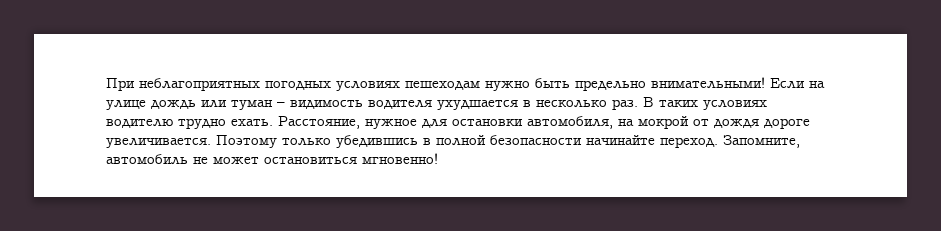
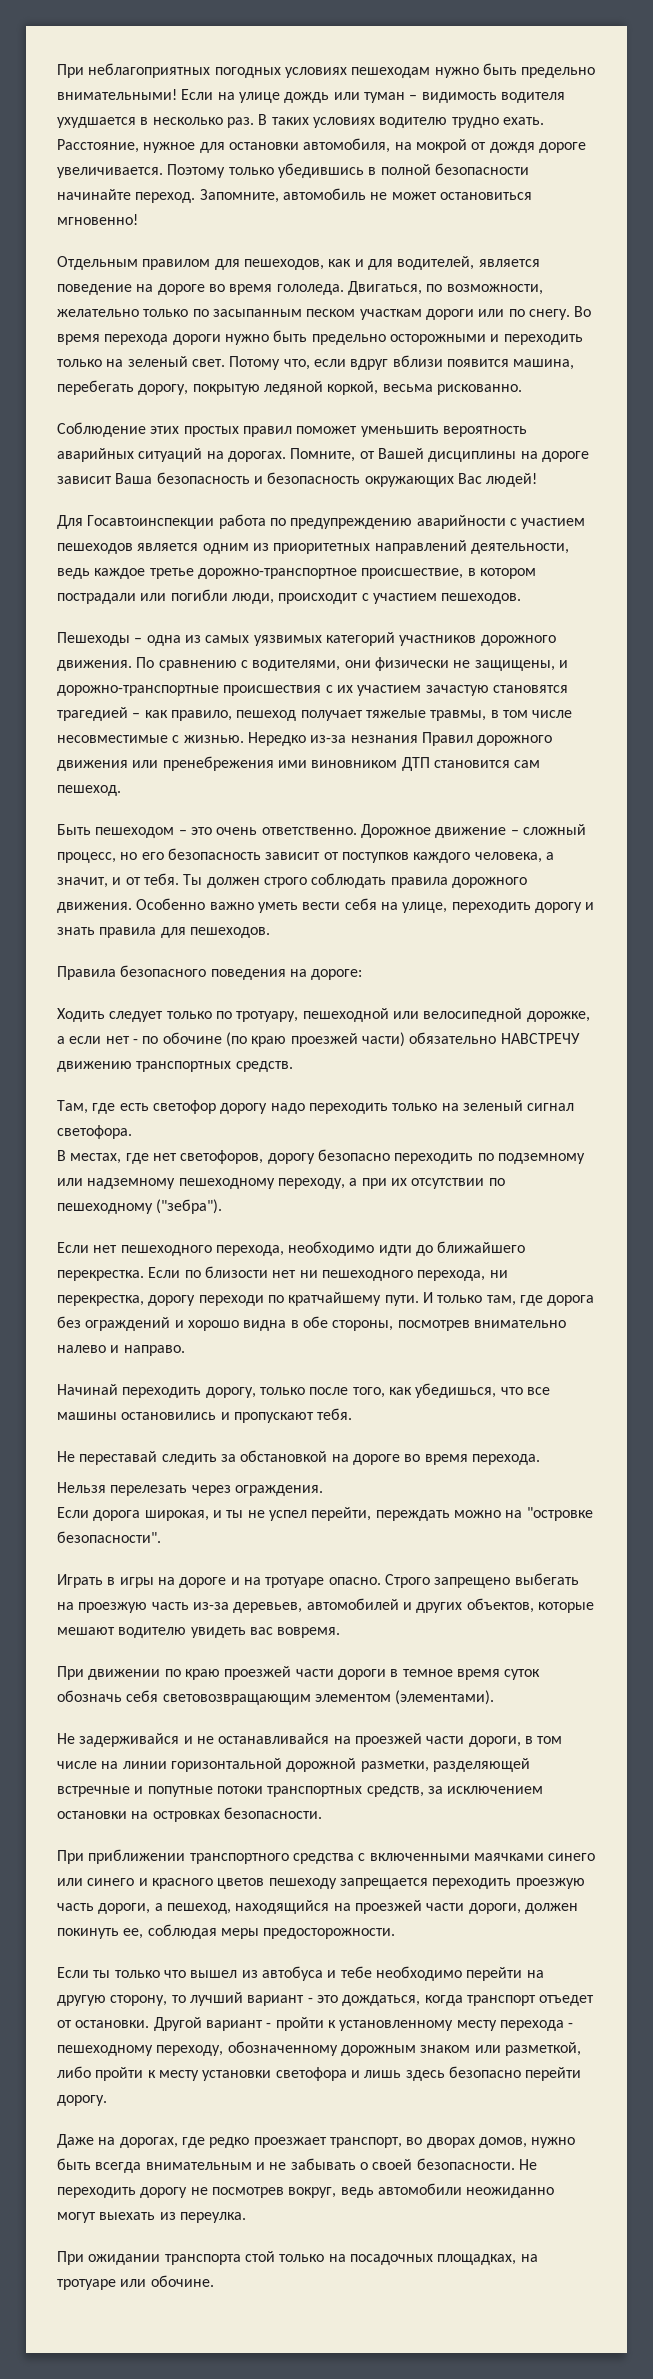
(438, 158) none -> [57,256,540,270] [57,281,543,295] [57,306,592,320] [57,330,583,345] [57,355,575,370] [57,380,522,395] [57,422,527,437] [57,448,589,462] [57,472,538,487] [57,514,586,529] [57,540,569,554] [57,568,536,579] [57,589,522,604] [57,632,556,646] [57,657,568,671] [57,685,568,696] [57,707,573,721] [57,732,553,746] [57,756,541,771] [57,785,121,796] [57,824,586,838] [57,848,554,863] [57,873,527,888] [57,898,595,913] [57,927,270,938] [57,965,363,980] [57,1008,590,1022] [57,1032,580,1047] [57,1061,293,1072] [57,1100,575,1114] [57,1125,132,1139] [57,1149,585,1164] [57,1178,505,1189] [57,1199,223,1214] [57,1241,526,1256] [57,1266,508,1281] [57,1292,595,1306] [57,1316,566,1331] [57,1345,185,1356] [57,1383,550,1398] [57,1408,353,1423] [57,1450,540,1465] [57,1482,323,1496] [57,1507,593,1521] [57,1531,161,1543] [57,1573,579,1588] [57,1598,594,1613] [57,1627,341,1638] [57,1666,541,1680] [57,1690,495,1705] [57,1733,563,1747] [57,1758,530,1772] [57,1786,544,1797] [57,1807,322,1822] [57,1849,596,1864] [57,1878,585,1889] [57,1900,578,1914] [57,1924,396,1939] [57,1966,544,1981] [57,1992,595,2006] [57,2017,574,2031] [57,2041,581,2056] [57,2066,582,2081] [57,2095,107,2106] [57,2134,576,2148] [57,2158,537,2173] [57,2183,555,2198] [57,2212,246,2223] [57,2251,538,2265] [57,2275,214,2290] // Отдельным правилом для пешеходов, как и для водителей, является поведение на дороге во время гололеда. Двигаться, по возможности, желательно только по засыпанным песком участкам дороги или по снегу. Во время перехода дороги нужно быть предельно осторожными и переходить только на зеленый свет. Потому что, если вдруг вблизи появится машина, перебегать дорогу, покрытую ледяной коркой, весьма рискованно. // Соблюдение этих простых правил поможет уменьшить вероятность аварийных ситуаций на дорогах. Помните, от Вашей дисциплины на дороге зависит Ваша безопасность и безопасность окружающих Вас людей! // Для Госавтоинспекции работа по предупреждению аварийности с участием пешеходов является одним из приоритетных направлений деятельности, ведь каждое третье дорожно-транспортное происшествие, в котором пострадали или погибли люди, происходит с участием пешеходов. // Пешеходы – одна из самых уязвимых категорий участников дорожного движения. По сравнению с водителями, они физически не защищены, и дорожно-транспортные происшествия с их участием зачастую становятся трагедией – как правило, пешеход получает тяжелые травмы, в том числе несовместимые с жизнью. Нередко из-за незнания Правил дорожного движения или пренебрежения ими виновником ДТП становится сам пешеход. // Быть пешеходом – это очень ответственно. Дорожное движение – сложный процесс, но его безопасность зависит от поступков каждого человека, а значит, и от тебя. Ты должен строго соблюдать правила дорожного движения. Особенно важно уметь вести себя на улице, переходить дорогу и знать правила для пешеходов. // Правила безопасного поведения на дороге: // Ходить следует только по тротуару, пешеходной или велосипедной дорожке, а если нет - по обочине (по краю проезжей части) обязательно НАВСТРЕЧУ движению транспортных средств. // Там, где есть светофор дорогу надо переходить только на зеленый сигнал светофора. // В местах, где нет светофоров, дорогу безопасно переходить по подземному или надземному пешеходному переходу, а при их отсутствии по пешеходному ("зебра"). // Если нет пешеходного перехода, необходимо идти до ближайшего перекрестка. Если по близости нет ни пешеходного перехода, ни перекрестка, дорогу переходи по кратчайшему пути. И только там, где дорога без ограждений и хорошо видна в обе стороны, посмотрев внимательно налево и направо. // Начинай переходить дорогу, только после того, как убедишься, что все машины остановились и пропускают тебя. // Не переставай следить за обстановкой на дороге во время перехода. // Нельзя перелезать через ограждения. // Если дорога широкая, и ты не успел перейти, переждать можно на "островке безопасности". // Играть в игры на дороге и на тротуаре опасно. Строго запрещено выбегать на проезжую часть из-за деревьев, автомобилей и других объектов, которые мешают водителю увидеть вас вовремя. // При движении по краю проезжей части дороги в темное время суток обозначь себя световозвращающим элементом (элементами). // Не задерживайся и не останавливайся на проезжей части дороги, в том числе на линии горизонтальной дорожной разметки, разделяющей встречные и попутные потоки транспортных средств, за исключением остановки на островках безопасности. // При приближении транспортного средства с включенными маячками синего или синего и красного цветов пешеходу запрещается переходить проезжую часть дороги, а пешеход, находящийся на проезжей части дороги, должен покинуть ее, соблюдая меры предосторожности. // Если ты только что вышел из автобуса и тебе необходимо перейти на другую сторону, то лучший вариант - это дождаться, когда транспорт отъедет от остановки. Другой вариант - пройти к установленному месту перехода - пешеходному переходу, обозначенному дорожным знаком или разметкой, либо пройти к месту установки светофора и лишь здесь безопасно перейти дорогу. // Даже на дорогах, где редко проезжает транспорт, во дворах домов, нужно быть всегда внимательным и не забывать о своей безопасности. Не переходить дорогу не посмотрев вокруг, ведь автомобили неожиданно могут выехать из переулка. // При ожидании транспорта стой только на посадочных площадках, на тротуаре или обочине.

